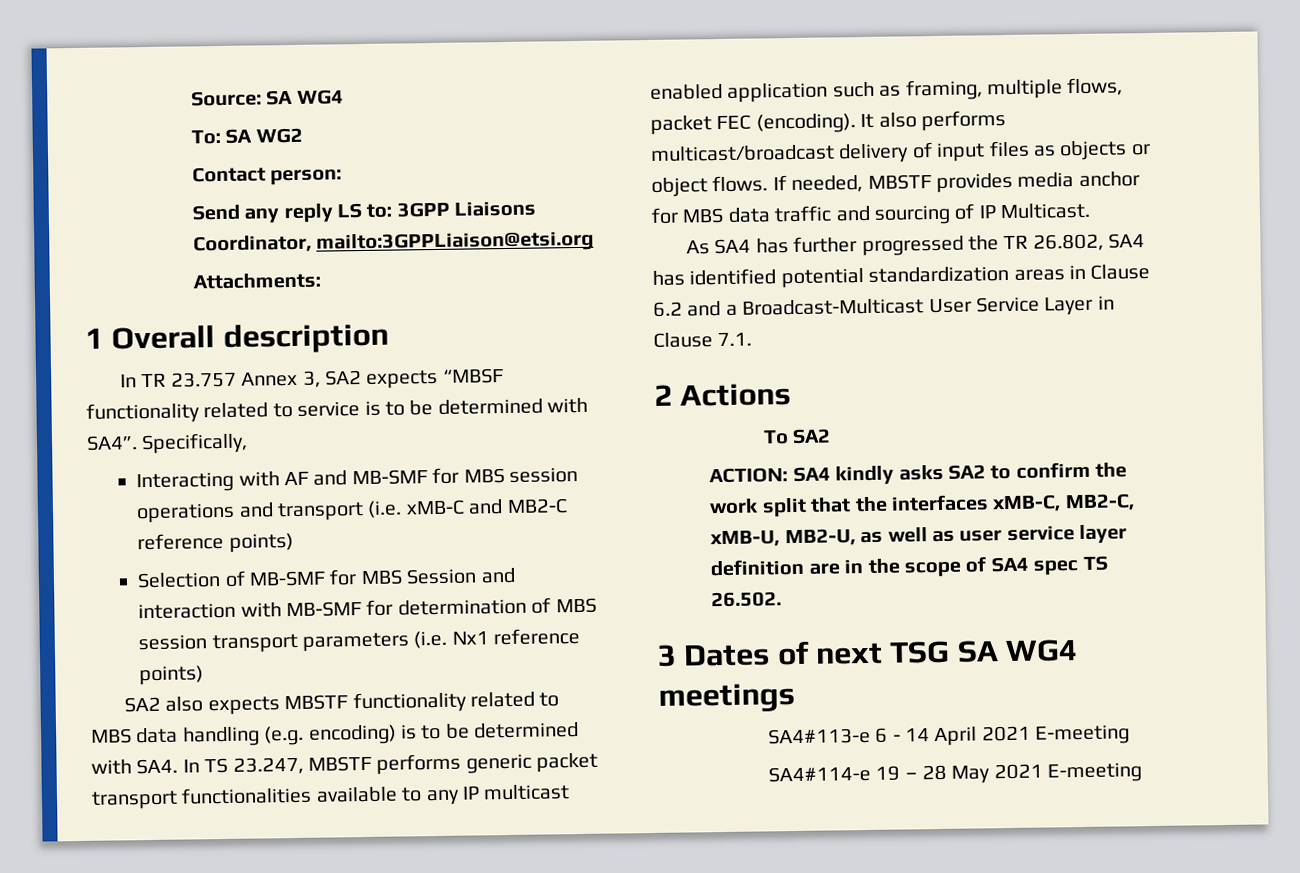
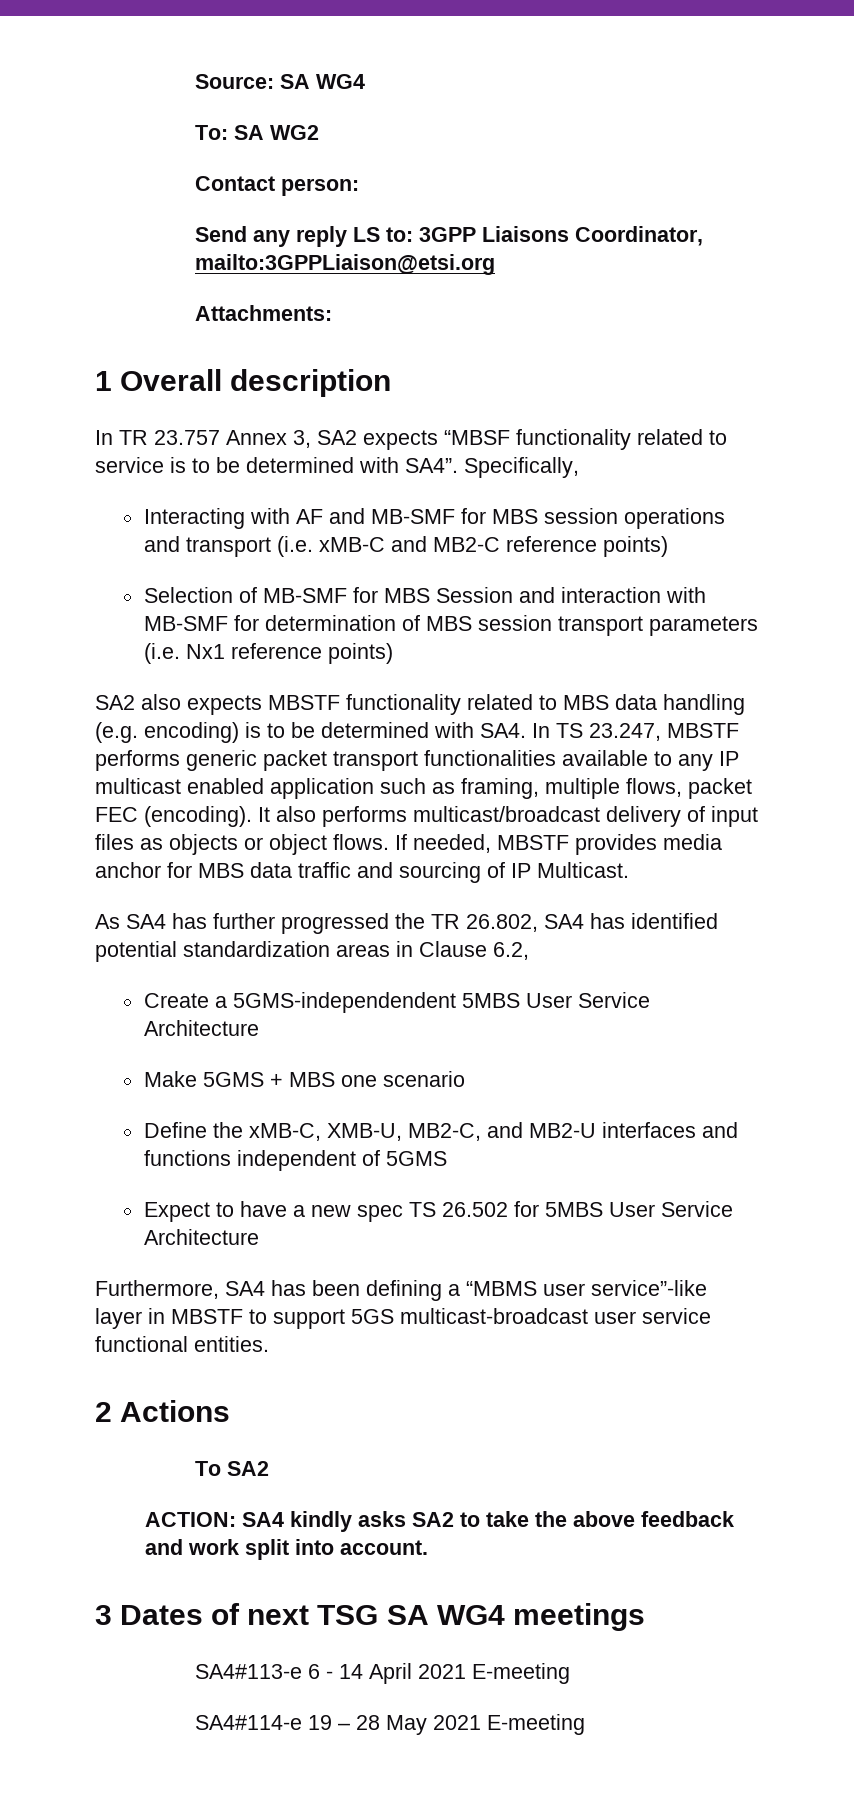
[653,295,1115,317] [653,332,753,348] 6.2 and a Broadcast-Multicast User Service Layer in Clause 7.1. -> [493,942,529,960] [143,992,650,1013] [143,1020,259,1036] [143,1071,465,1087] [143,1122,738,1141] [143,1150,447,1171] [143,1201,733,1222] [143,1229,259,1245] [95,1280,707,1301] [95,1308,711,1329] [95,1336,269,1352] 6.2, // Create a 5GMS-independendent 5MBS User Service Architecture // Make 5GMS + MBS one scenario // Define the xMB-C, XMB-U, MB2-C, and MB2-U interfaces and functions independent of 5GMS // Expect to have a new spec TS 26.502 for 5MBS User Service Architecture // Furthermore, SA4 has been defining a “MBMS user service”-like layer in MBSTF to support 5GS multicast-broadcast user service functional entities.
[1015,461,1128,479] [709,493,1135,518] [710,524,1128,548] [710,555,1108,578] [711,591,783,608] confirm the work split that the interfaces xMB-C, MB2-C, xMB-U, MB2-U, as well as user service layer definition are in the scope of SA4 spec TS 26.502. -> [485,1511,734,1527] [144,1539,428,1560] take the above feedback and work split into account.

